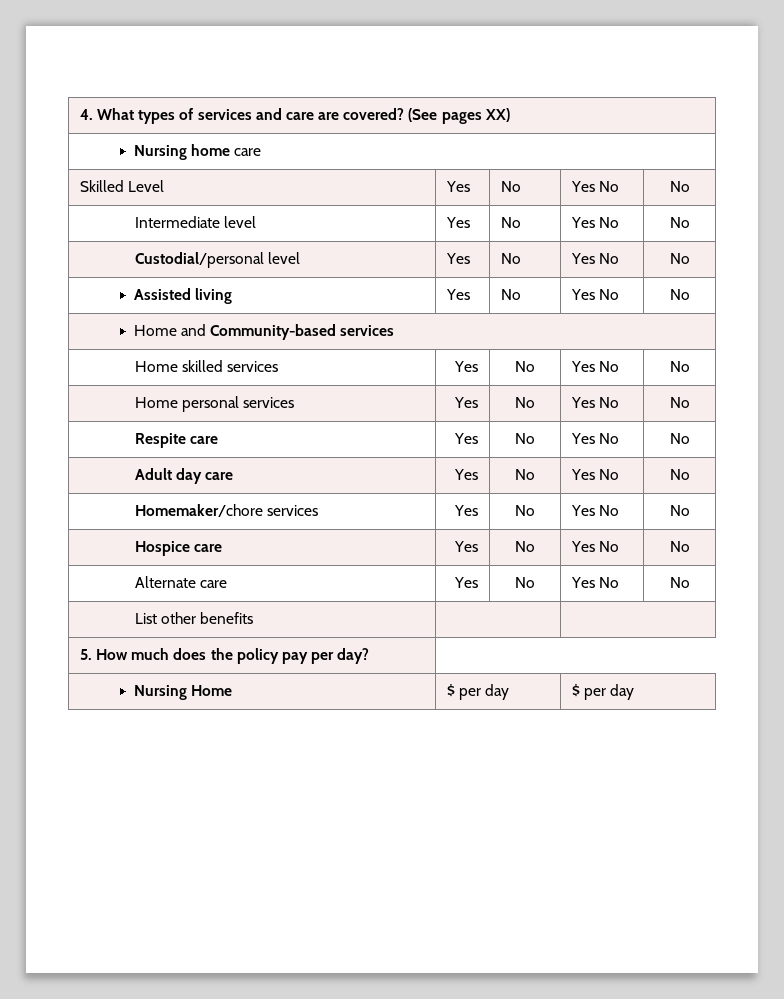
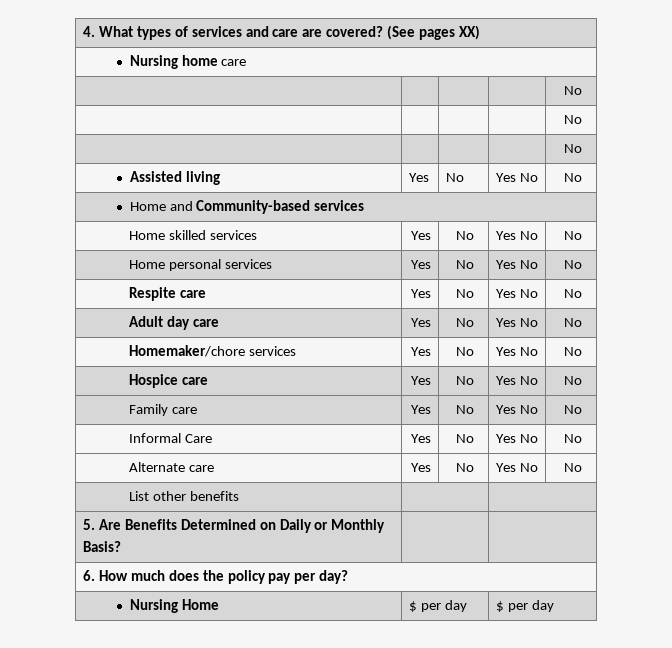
[79,180,165,192] [445,181,470,192] [500,181,521,192] [570,181,620,192] [669,181,690,192] [134,216,257,228] [445,217,470,228] [500,217,521,228] [570,217,620,228] [669,217,690,228] [134,252,301,268] [445,253,470,264] [500,253,521,264] [570,253,620,264] Skilled Level | Yes | No | Yes No | No // Intermediate level | Yes | No | Yes No | No // Custodial/personal level | Yes | No | Yes No -> [563,86,582,95] [563,115,582,124] | | | | No // | | | | No // | | |
(690, 546) none -> [128,404,197,416] [411,405,432,414] [456,405,475,414] [495,405,538,414] [563,405,582,414] [128,433,212,443] [411,434,432,443] [456,434,475,443] [495,434,538,443] [563,434,582,443] // Family care | Yes | No | Yes No | No // Informal Care | Yes | No | Yes No | No
(92, 654) none -> [98,519,386,533] [82,541,121,552] [82,570,95,581] Are Benefits Determined on Daily or Monthly Basis? | | // 6.

